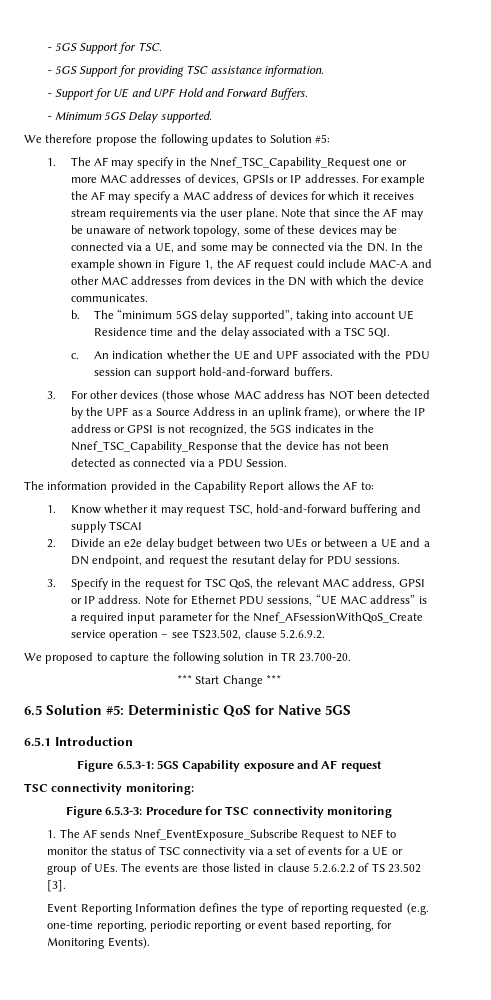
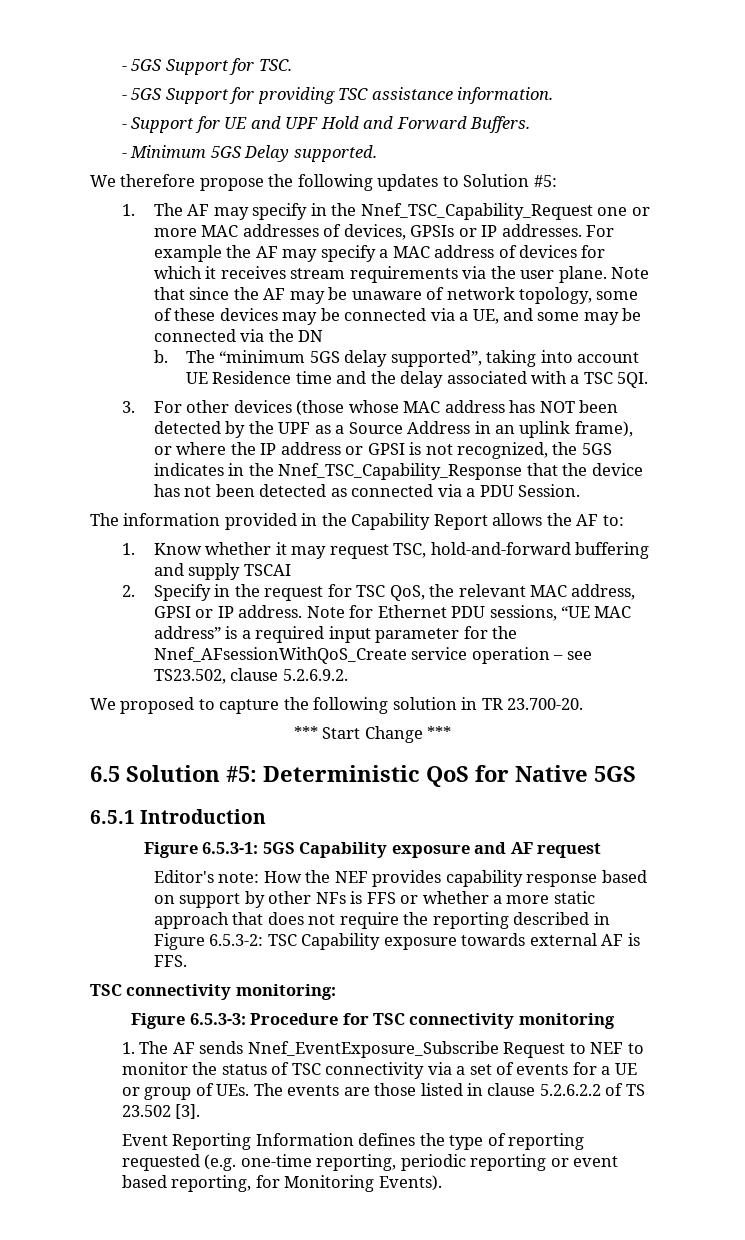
[366,242,423,252] [70,259,432,271] [70,276,424,286] [70,294,148,302] DN. In the example shown in Figure 1, the AF request could include MAC-A and other MAC addresses from devices in the DN with which the device communicates. -> [298,330,324,342] DN
[70,350,430,360] [94,367,333,379] // c. An indication whether the UE and UPF associated with the PDU session can support hold-and-forward buffers. -> (649, 380) none
[70,538,430,550] [70,555,401,567] [47,579,57,587] Divide an e2e delay budget between two UEs or between a UE and a DN endpoint, and request the resutant delay for PDU sessions. // 3. -> (135, 591) none
(382, 766) none -> [153,870,647,887] [153,891,595,908] [153,912,610,929] [153,933,640,950] [153,955,187,967] // Editor's note: How the NEF provides capability response based on support by other NFs is FFS or whether a more static approach that does not require the reporting described in Figure 6.5.3-2: TSC Capability exposure towards external AF is FFS.

